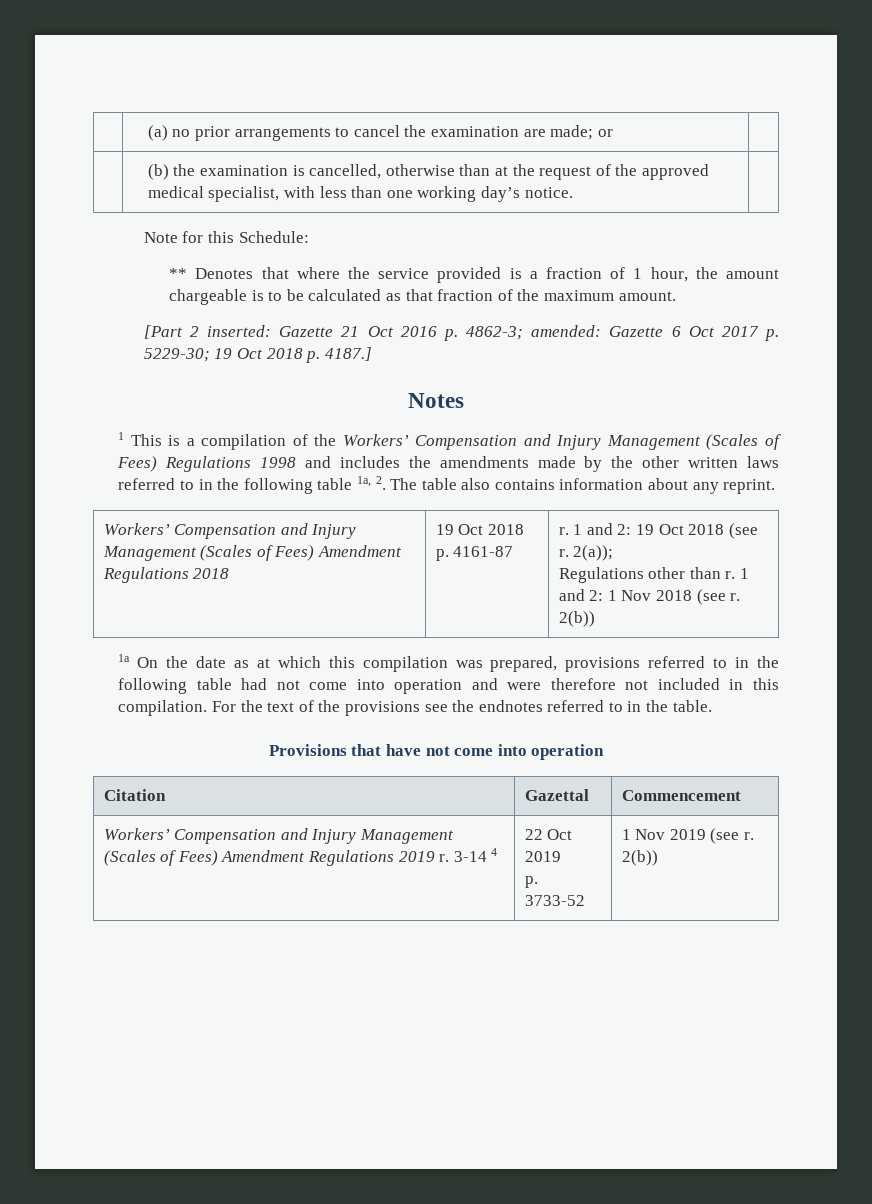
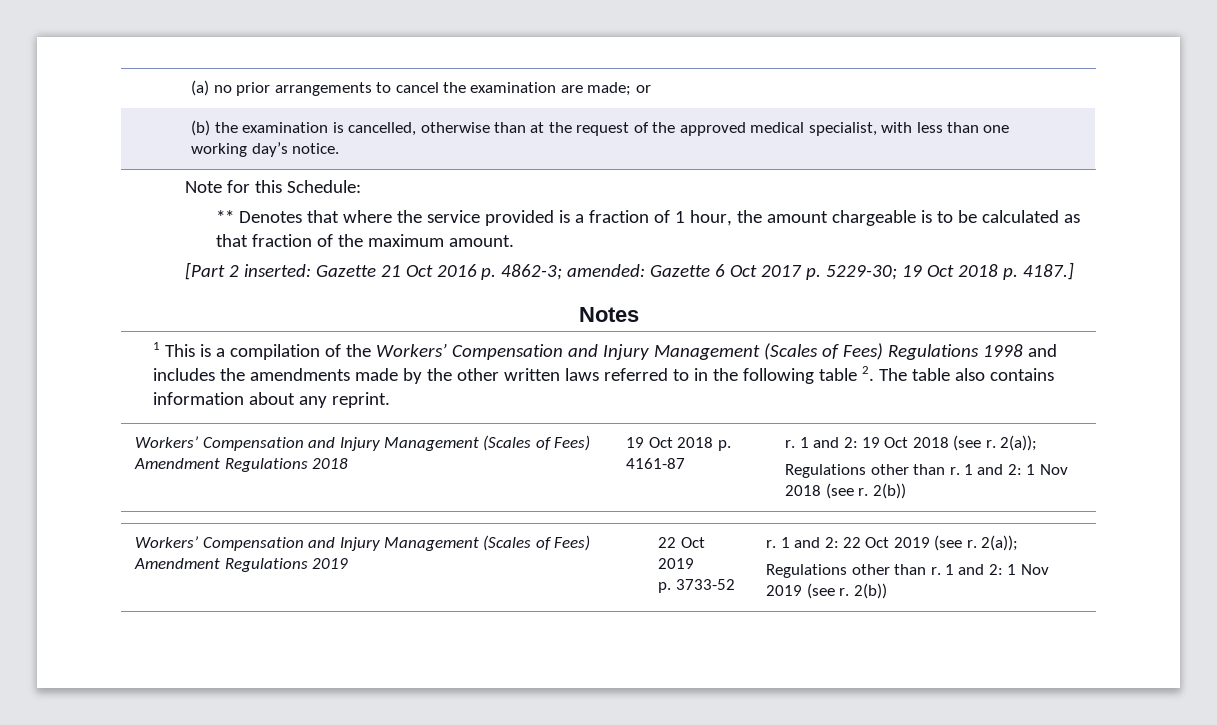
[356,476,371,487] 1a, -> (857, 374) none
[118,654,780,672] [118,678,779,694] [118,700,712,716] [268,744,605,760] [103,789,166,801] [524,789,589,801] [621,790,741,801] // 1a On the date as at which this compilation was prepared, provisions referred to in the following table had not come into operation and were therefore not included in this compilation. For the text of the provisions see the endnotes referred to in the table. // Provisions that have not come into operation // Citation | Gazettal | Commencement -> (906, 491) none
[439,848,498,862] r. 3-14 4 -> (349, 563) none
(585, 900) none -> [766,535,1019,551] [766,564,1003,578] r. 1 and 2: 22 Oct 2019 (see r. 2(a)); // Regulations other than r. 1 and 2:

